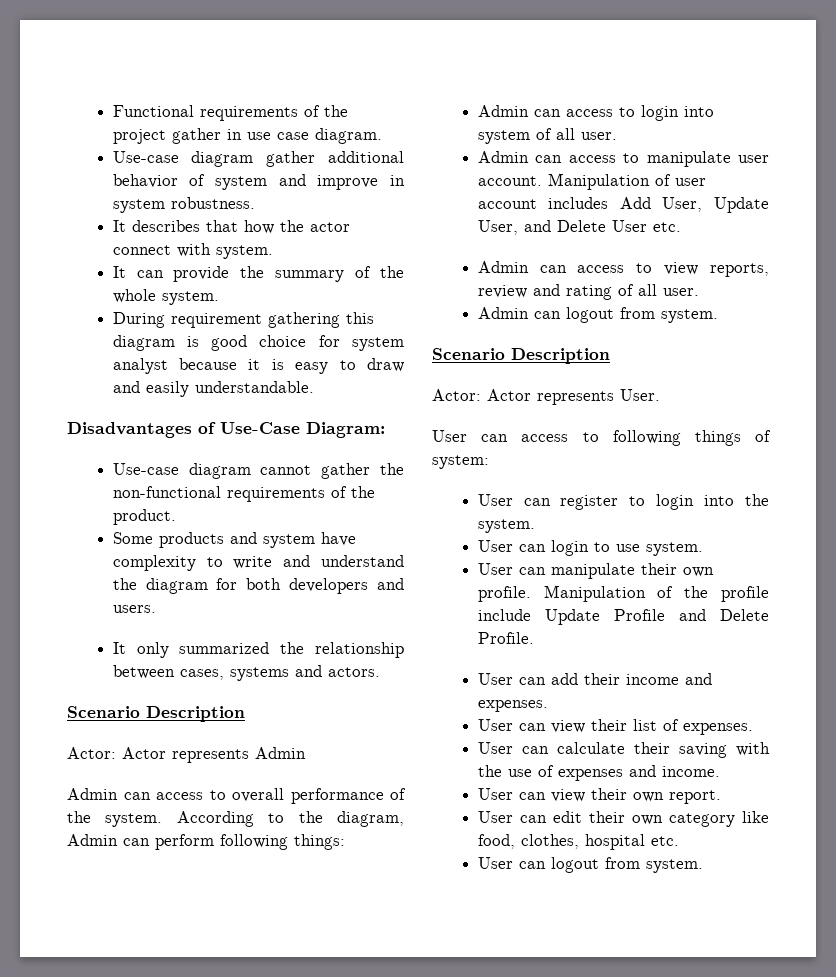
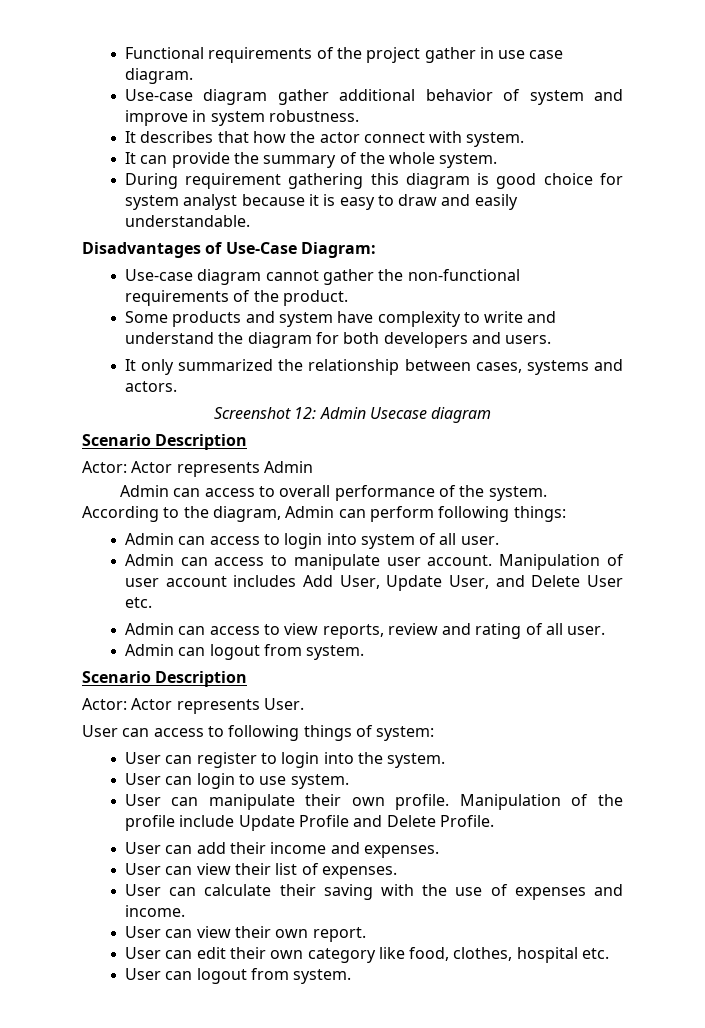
(380, 672) none -> [213,407,492,423] // Screenshot 12: Admin Usecase diagram

